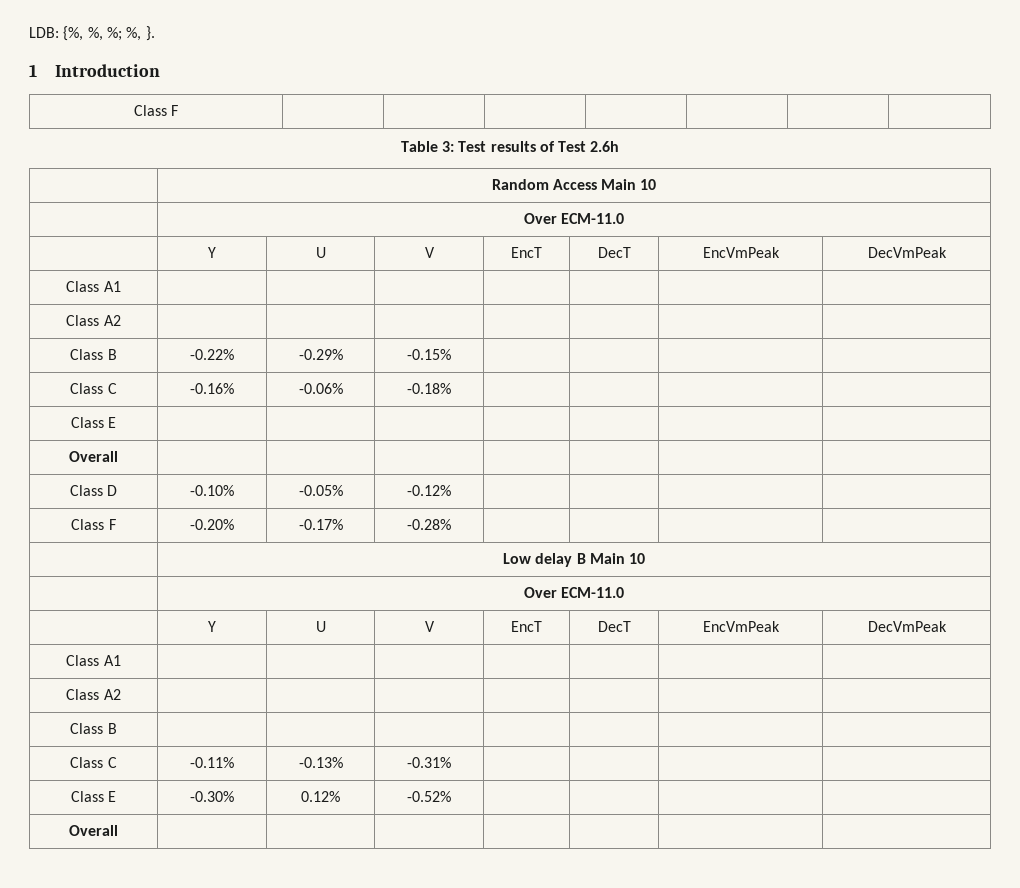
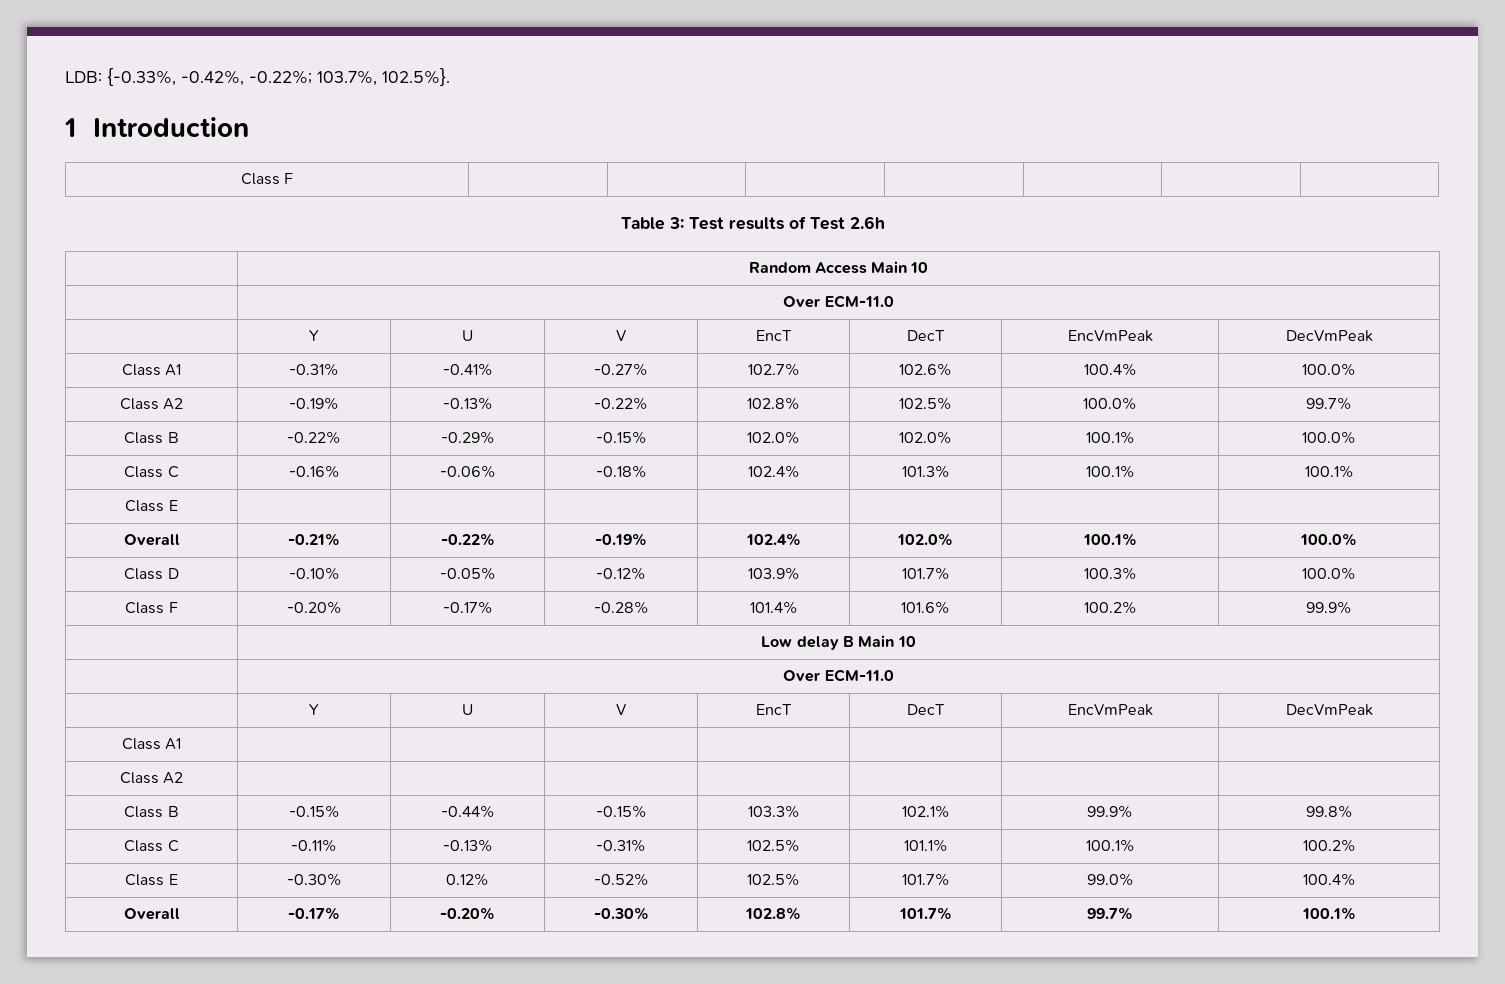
[63,26,155,41] {%, %, %; %, }. -> [107,68,450,86] {-0.33%, -0.42%, -0.22%; 103.7%, 102.5%}.
[66,315,121,326] | | | | | | // Class A2 | | | | | | | -> [289,363,339,376] [442,363,493,376] [594,363,648,376] [747,363,800,376] [899,363,952,376] [1083,363,1137,376] [1302,363,1356,376] [119,398,184,410] [289,397,339,410] [442,397,493,410] [594,397,648,410] [747,397,800,410] [899,397,952,410] [1083,397,1137,410] [1306,397,1352,410] -0.31% | -0.41% | -0.27% | 102.7% | 102.6% | 100.4% | 100.0% // Class A2 | -0.19% | -0.13% | -0.22% | 102.8% | 102.5% | 100.0% | 99.7%
(451, 354) | | | -> [747,431,800,444] [899,431,952,444] [1085,431,1135,444] [1302,431,1356,444] 102.0% | 102.0% | 100.1% | 100.0%
(451, 388) | | | -> [747,465,800,478] [901,465,950,478] [1085,465,1135,478] [1304,465,1354,478] 102.4% | 101.3% | 100.1% | 100.1%
(118, 456) | | | | | | -> [288,533,340,546] [440,533,495,546] [595,533,647,546] [745,533,801,546] [897,533,953,546] [1082,533,1137,546] [1300,533,1357,546] -0.21% | -0.22% | -0.19% | 102.4% | 102.0% | 100.1% | 100.0%
(451, 490) | | | -> [747,567,800,580] [901,567,950,580] [1083,567,1137,580] [1302,567,1356,580] 103.9% | 101.7% | 100.3% | 100.0%
(451, 524) | | | -> [749,601,798,614] [901,601,950,614] [1083,601,1137,614] [1306,601,1352,614] 101.4% | 101.6% | 100.2% | 99.9%
(117, 728) | | | | | | -> [288,805,340,818] [440,805,495,818] [595,805,647,818] [747,805,800,818] [901,805,950,818] [1087,805,1133,818] [1305,805,1353,818] -0.15% | -0.44% | -0.15% | 103.3% | 102.1% | 99.9% | 99.8%
(451, 762) | | | -> [747,839,800,852] [903,839,948,852] [1085,839,1135,852] [1302,839,1356,852] 102.5% | 101.1% | 100.1% | 100.2%
[69,825,118,836] | | | // Overall | | | | | | | -> [747,873,800,886] [901,873,950,886] [1086,873,1134,886] [1302,873,1356,886] [123,908,180,920] [288,907,340,920] [440,907,495,920] [593,907,649,920] [745,907,801,920] [898,907,952,920] [1087,907,1133,920] [1301,907,1356,920] 102.5% | 101.7% | 99.0% | 100.4% // Overall | -0.17% | -0.20% | -0.30% | 102.8% | 101.7% | 99.7% | 100.1%

